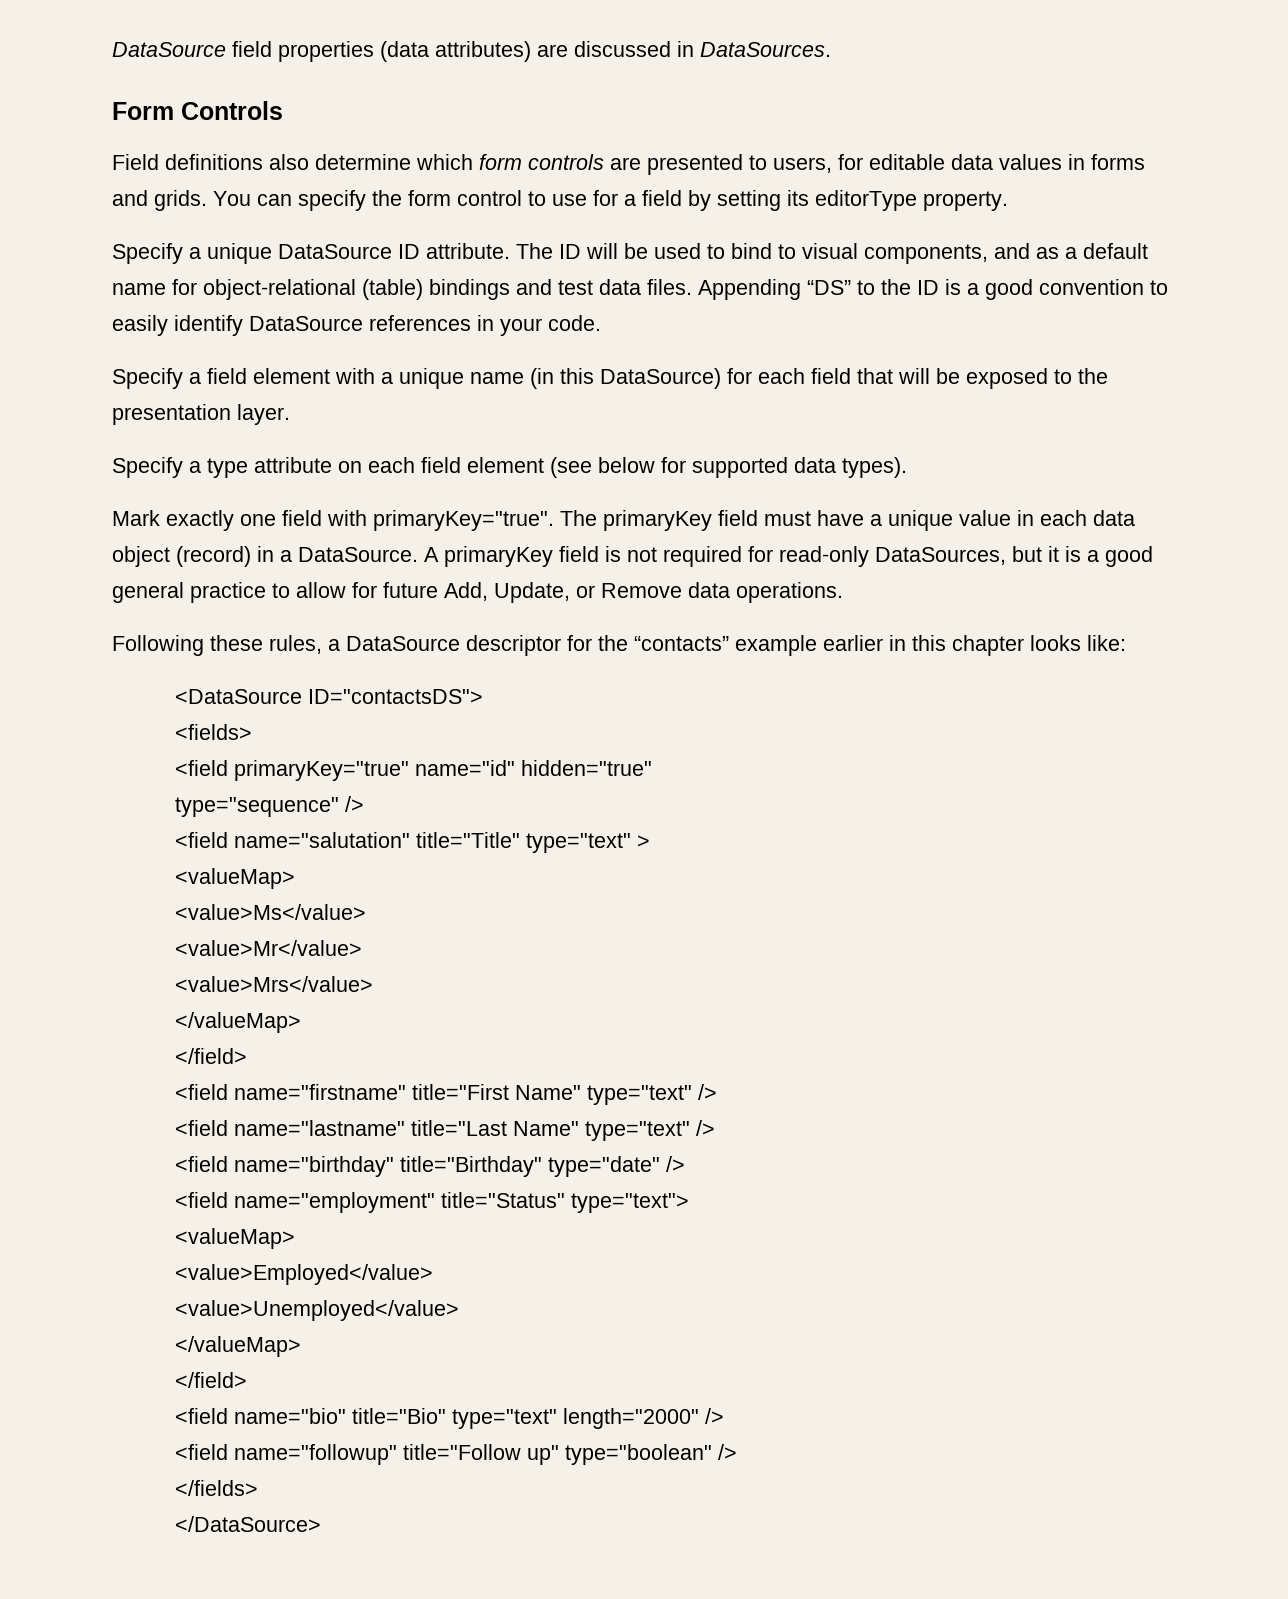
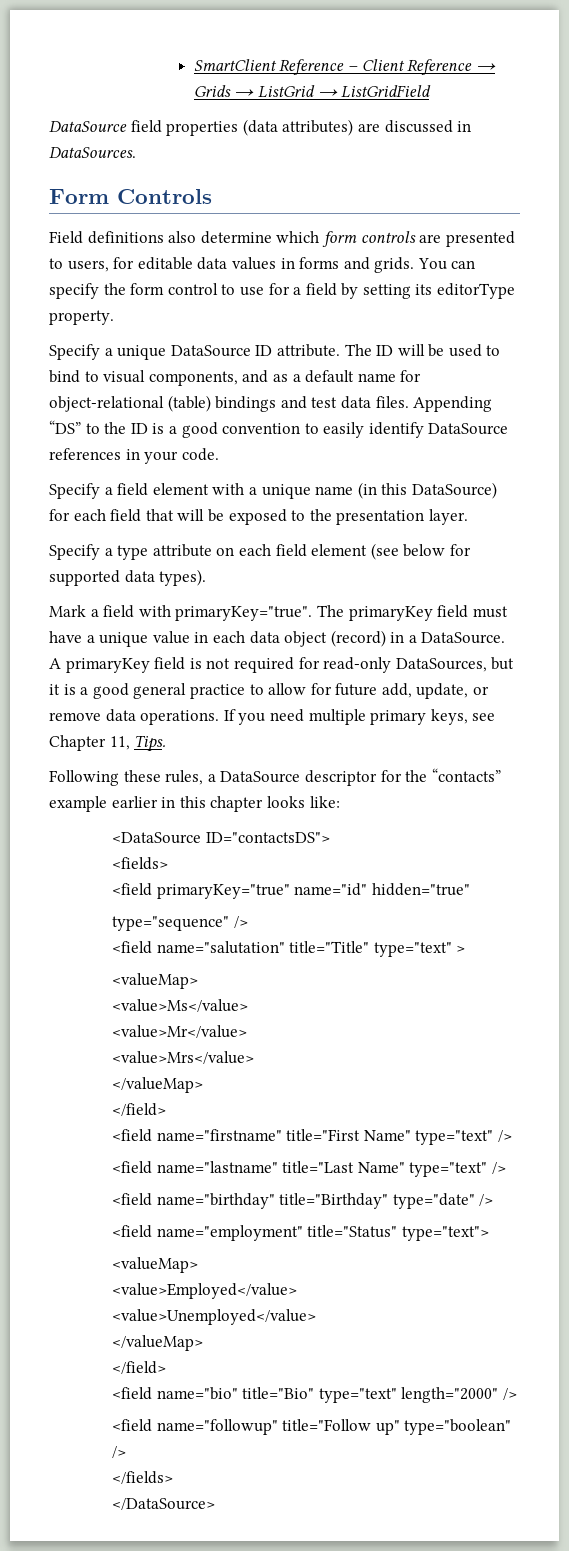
(112, 49) none -> [193,59,496,75] [193,85,432,98] SmartClient Reference – Client Reference → Grids → ListGrid → ListGridField //
[166,510,276,531] exactly one -> [90,609,99,617] a
[444,582,843,603] Add, Update, or Remove data operations. -> [381,683,490,699] [49,709,496,725] [49,735,167,752] add, update, or remove data operations. If you need multiple primary keys, see Chapter 11, Tips.

